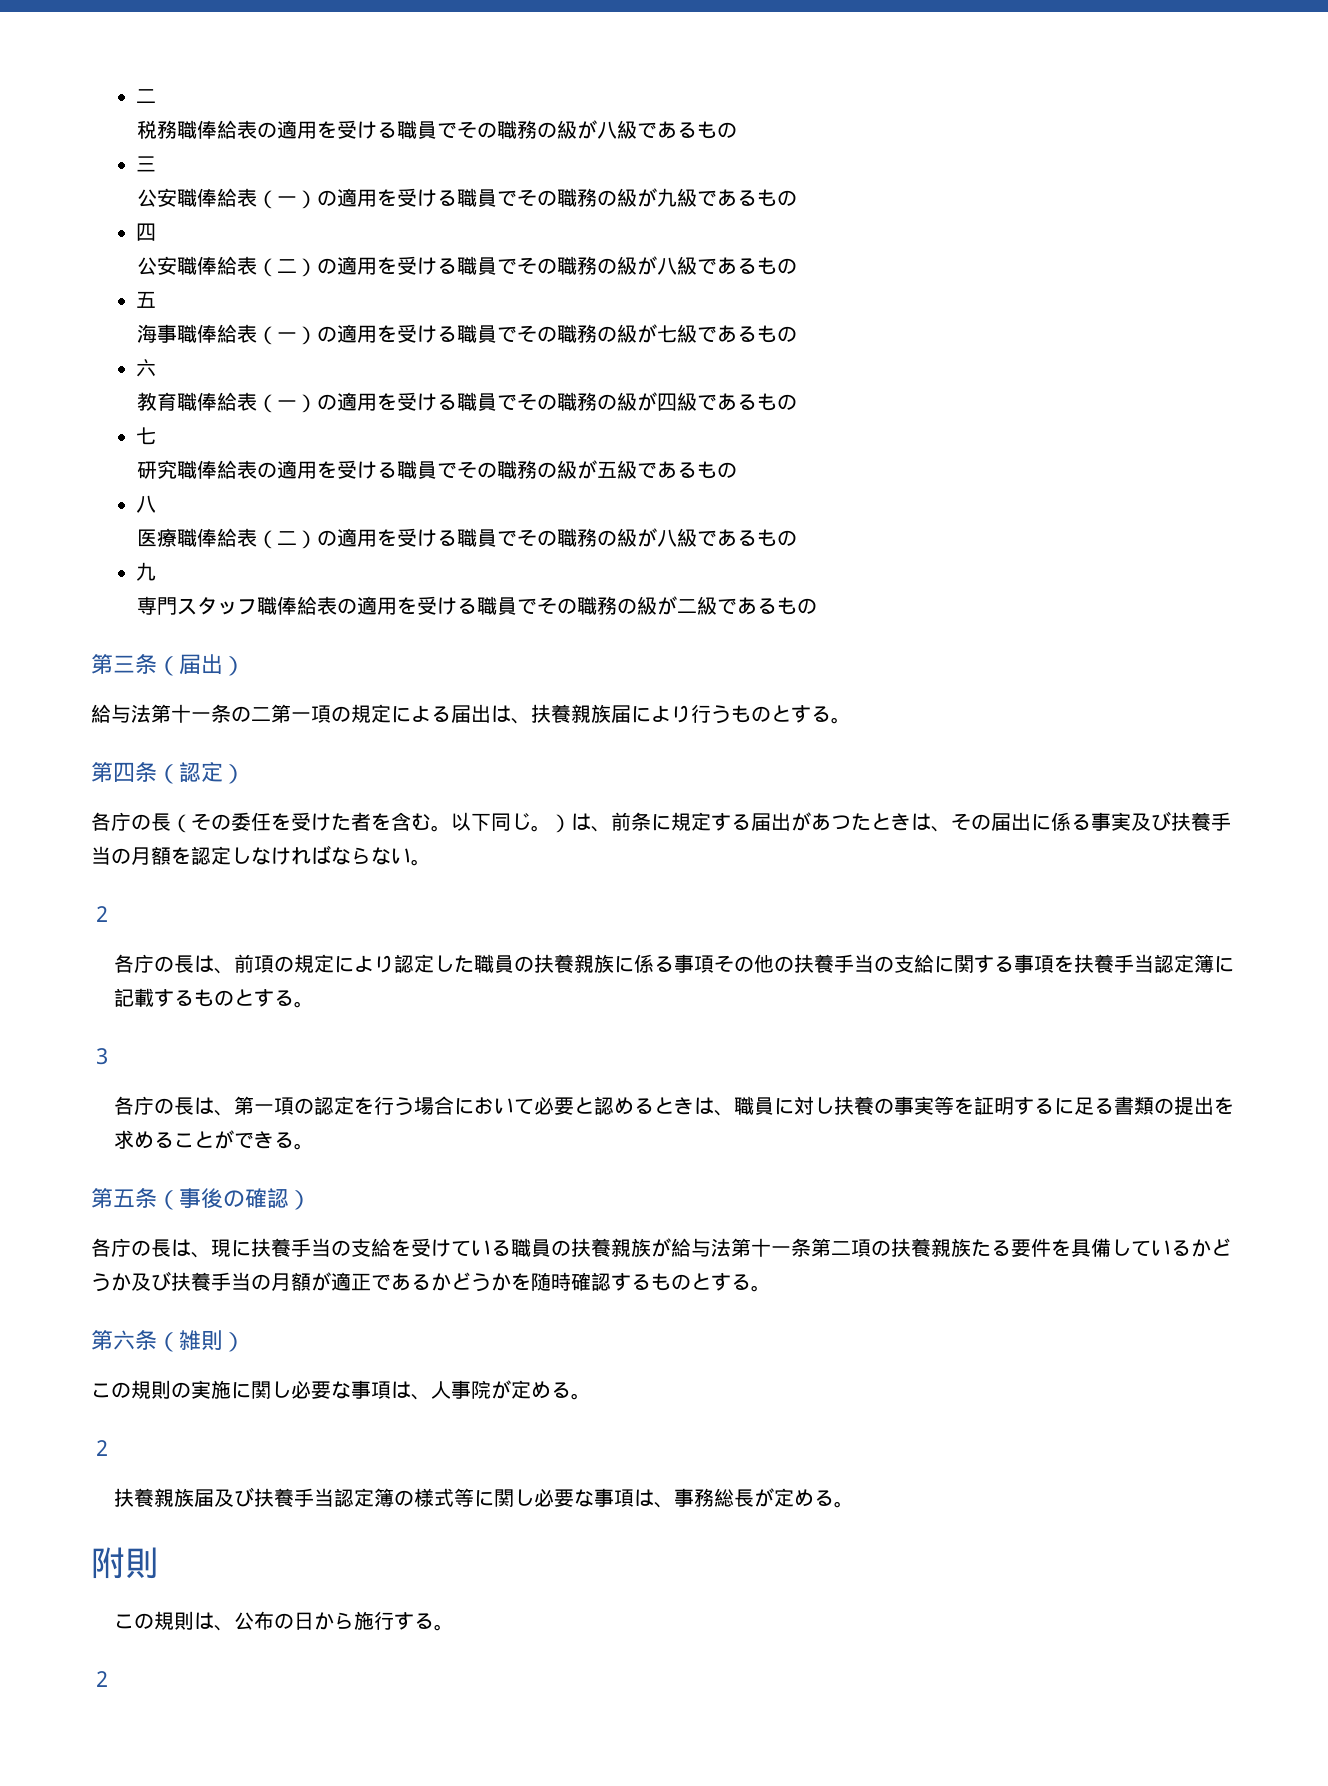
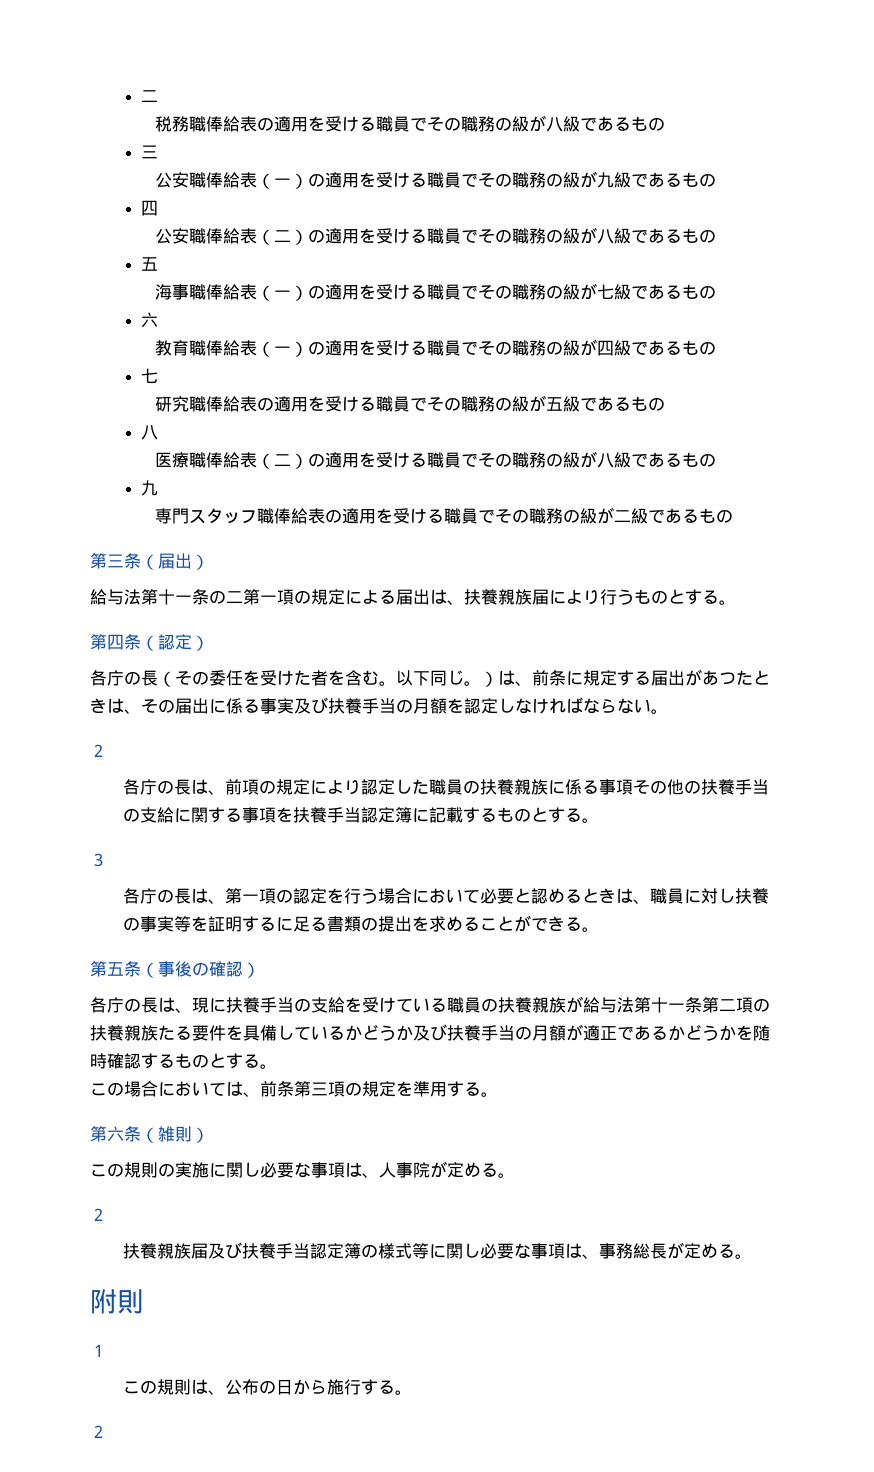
(771, 1288) none -> [90,1081,498,1097] // この場合においては、前条第三項の規定を準用する。
(159, 1563) none -> [90,1344,107,1357] // １

